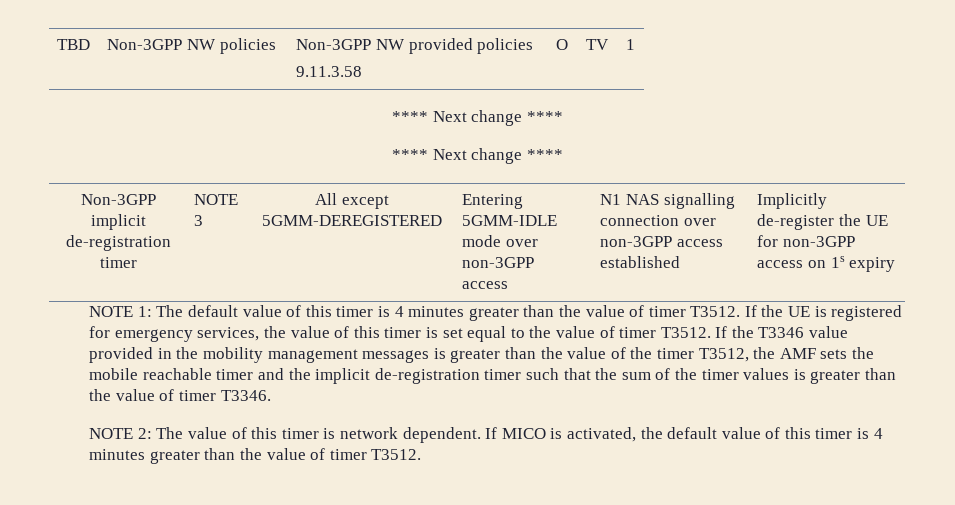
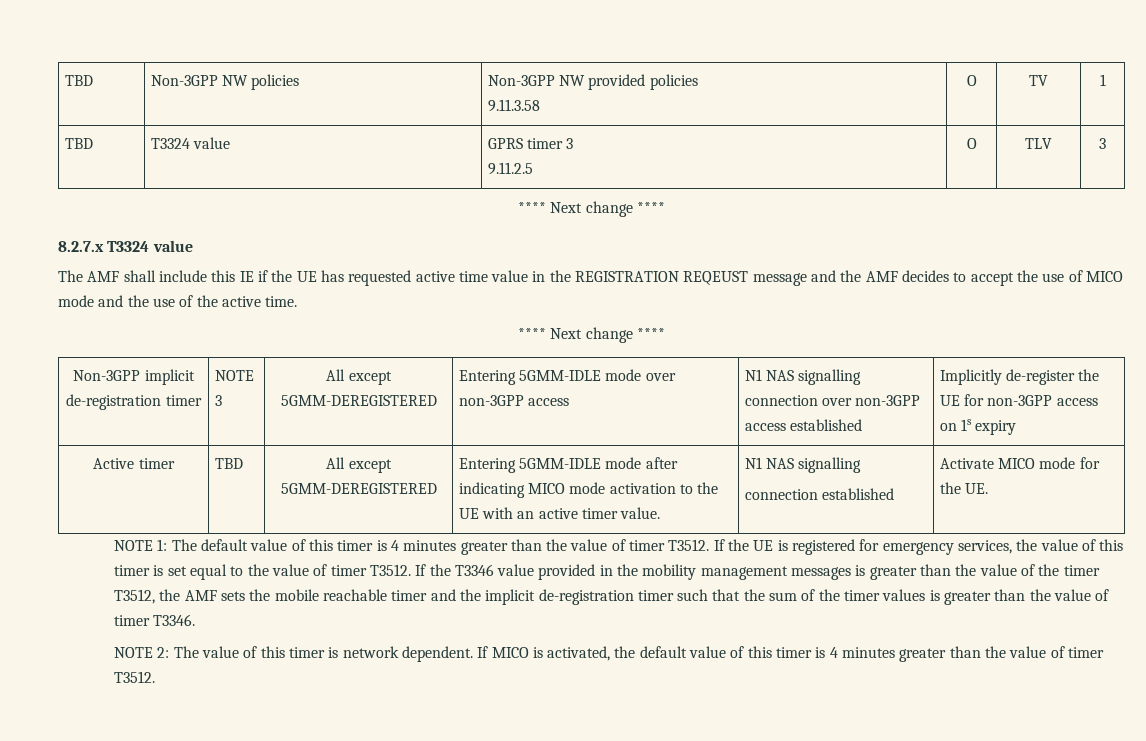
[392,110,563,126] // **** Next change **** -> [64,138,93,149] [150,137,231,149] [487,138,574,149] [487,162,533,175] [966,138,977,149] [1025,138,1052,149] [1099,138,1106,149] [518,201,665,217] [58,240,193,252] [58,270,1123,286] [58,295,298,307] // TBD | T3324 value | GPRS timer 3 // 9.11.2.5 | O | TLV | 3 // **** Next change **** // 8.2.7.x T3324 value // The AMF shall include this IE if the UE has requested active time value in the REGISTRATION REQEUST message and the AMF decides to accept the use of MICO mode and the use of the active time.
(896, 264) none -> [93,458,175,469] [214,458,243,469] [326,457,392,473] [280,483,437,494] [458,457,678,473] [458,482,719,498] [458,507,661,519] [744,457,862,473] [744,488,895,500] [939,457,1100,469] [939,482,989,494] // Active timer | TBD | All except 5GMM-DEREGISTERED | Entering 5GMM-IDLE mode after indicating MICO mode activation to the UE with an active timer value. | N1 NAS signalling // connection established | Activate MICO mode for the UE.

